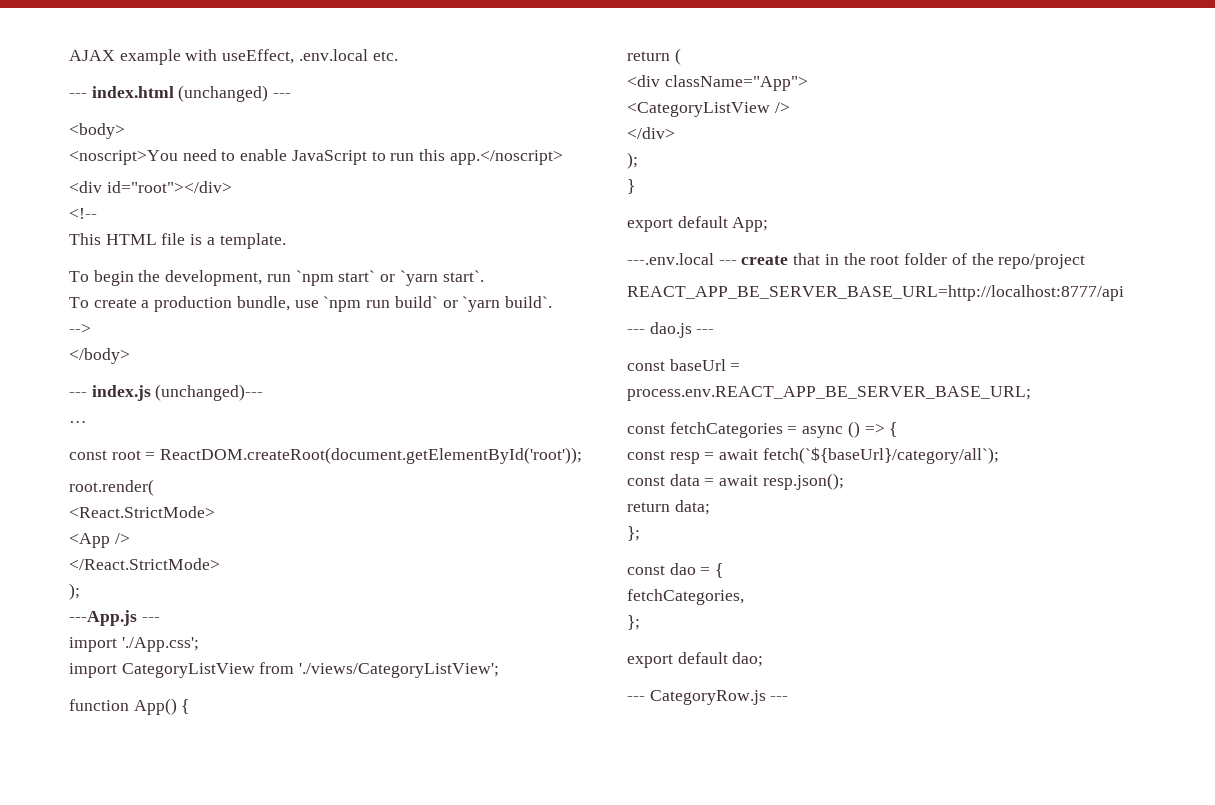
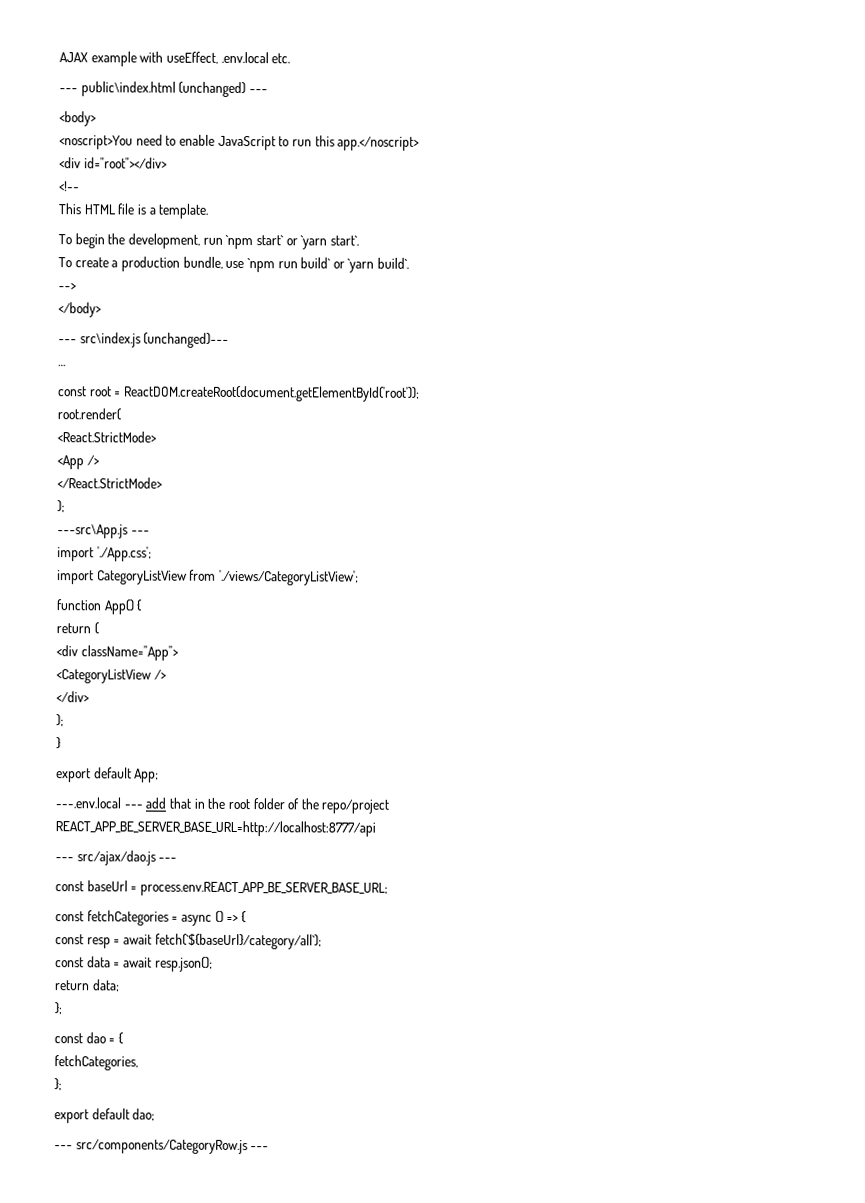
[91,86,174,98] index.html -> [80,81,176,97] public\index.html
[91,385,151,401] index.js -> [79,332,141,348] src\index.js
[69,610,137,626] ---App.js -> [57,524,128,539] ---src\App.js
[741,255,789,265] create -> [145,797,168,809] add
[649,322,692,338] dao.js -> [76,850,156,866] src/ajax/dao.js
[649,690,766,705] CategoryRow.js -> [75,1139,248,1155] src/components/CategoryRow.js

